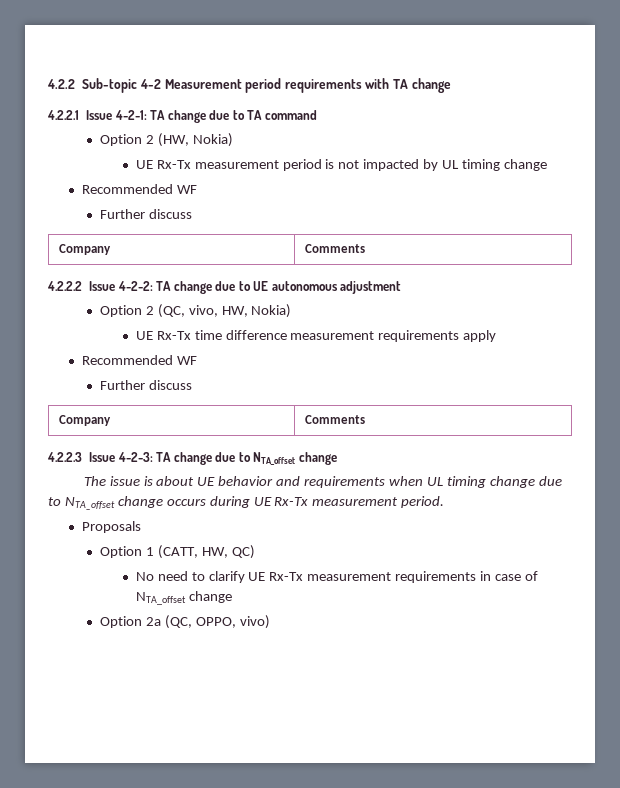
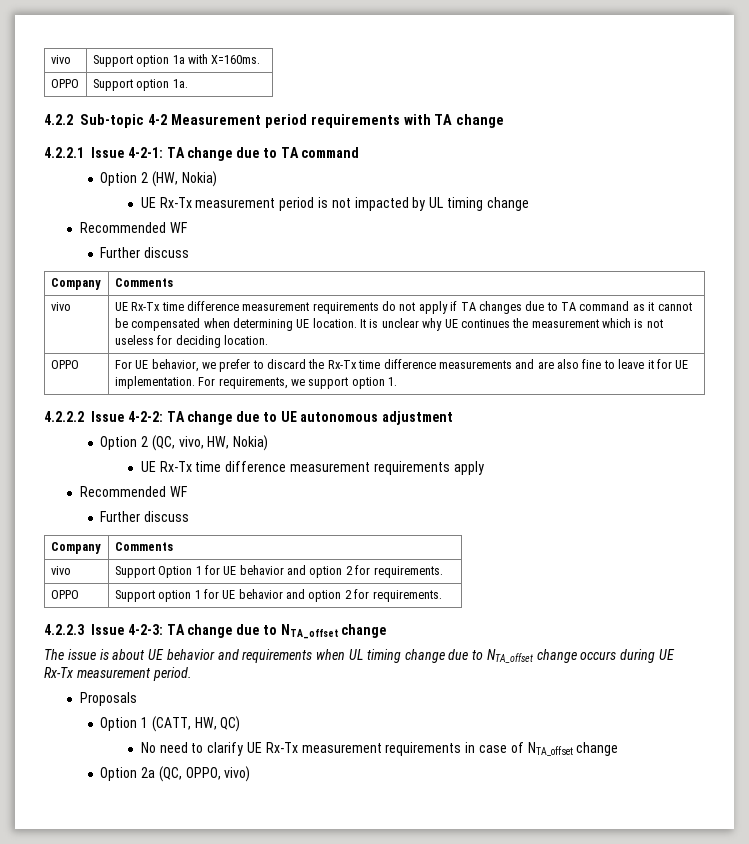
(47, 84) none -> [50,55,71,64] [92,54,261,67] [50,79,79,88] [92,79,188,91] vivo | Support option 1a with X=160ms. // OPPO | Support option 1a. //
(365, 248) none -> [50,302,71,311] [114,301,692,314] [114,318,663,331] [114,335,268,348] [50,360,79,369] [114,359,689,372] [114,376,398,389] // vivo | UE Rx-Tx time difference measurement requirements do not apply if TA changes due to TA command as it cannot be compensated when determining UE location. It is unclear why UE continues the measurement which is not useless for deciding location. // OPPO | For UE behavior, we prefer to discard the Rx-Tx time difference measurements and are also fine to leave it for UE implementation. For requirements, we support option 1.
(365, 419) none -> [50,566,71,575] [114,565,443,578] [50,590,79,599] [114,589,442,602] // vivo | Support Option 1 for UE behavior and option 2 for requirements. // OPPO | Support option 1 for UE behavior and option 2 for requirements.

